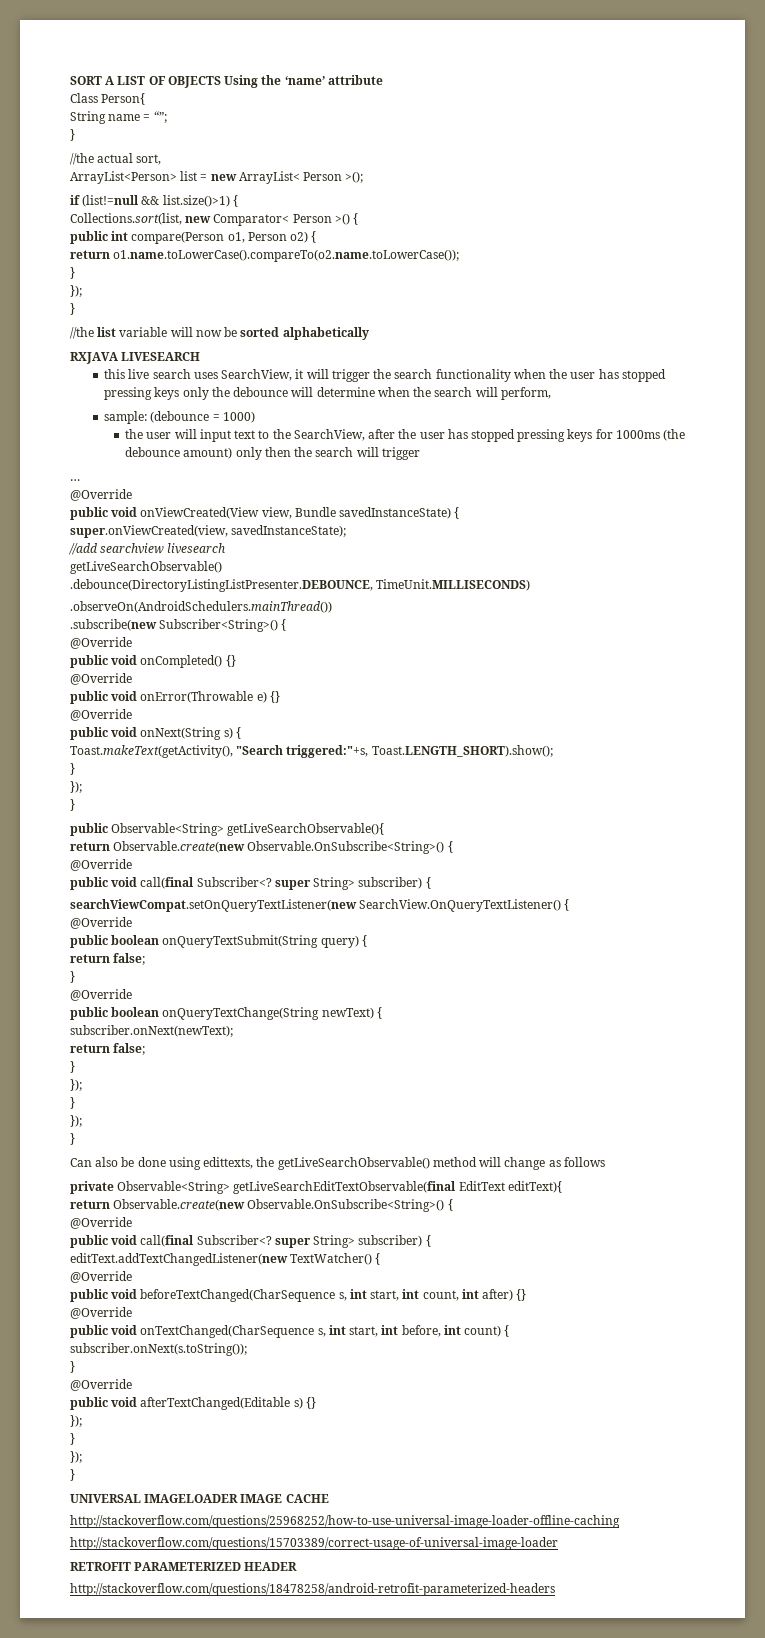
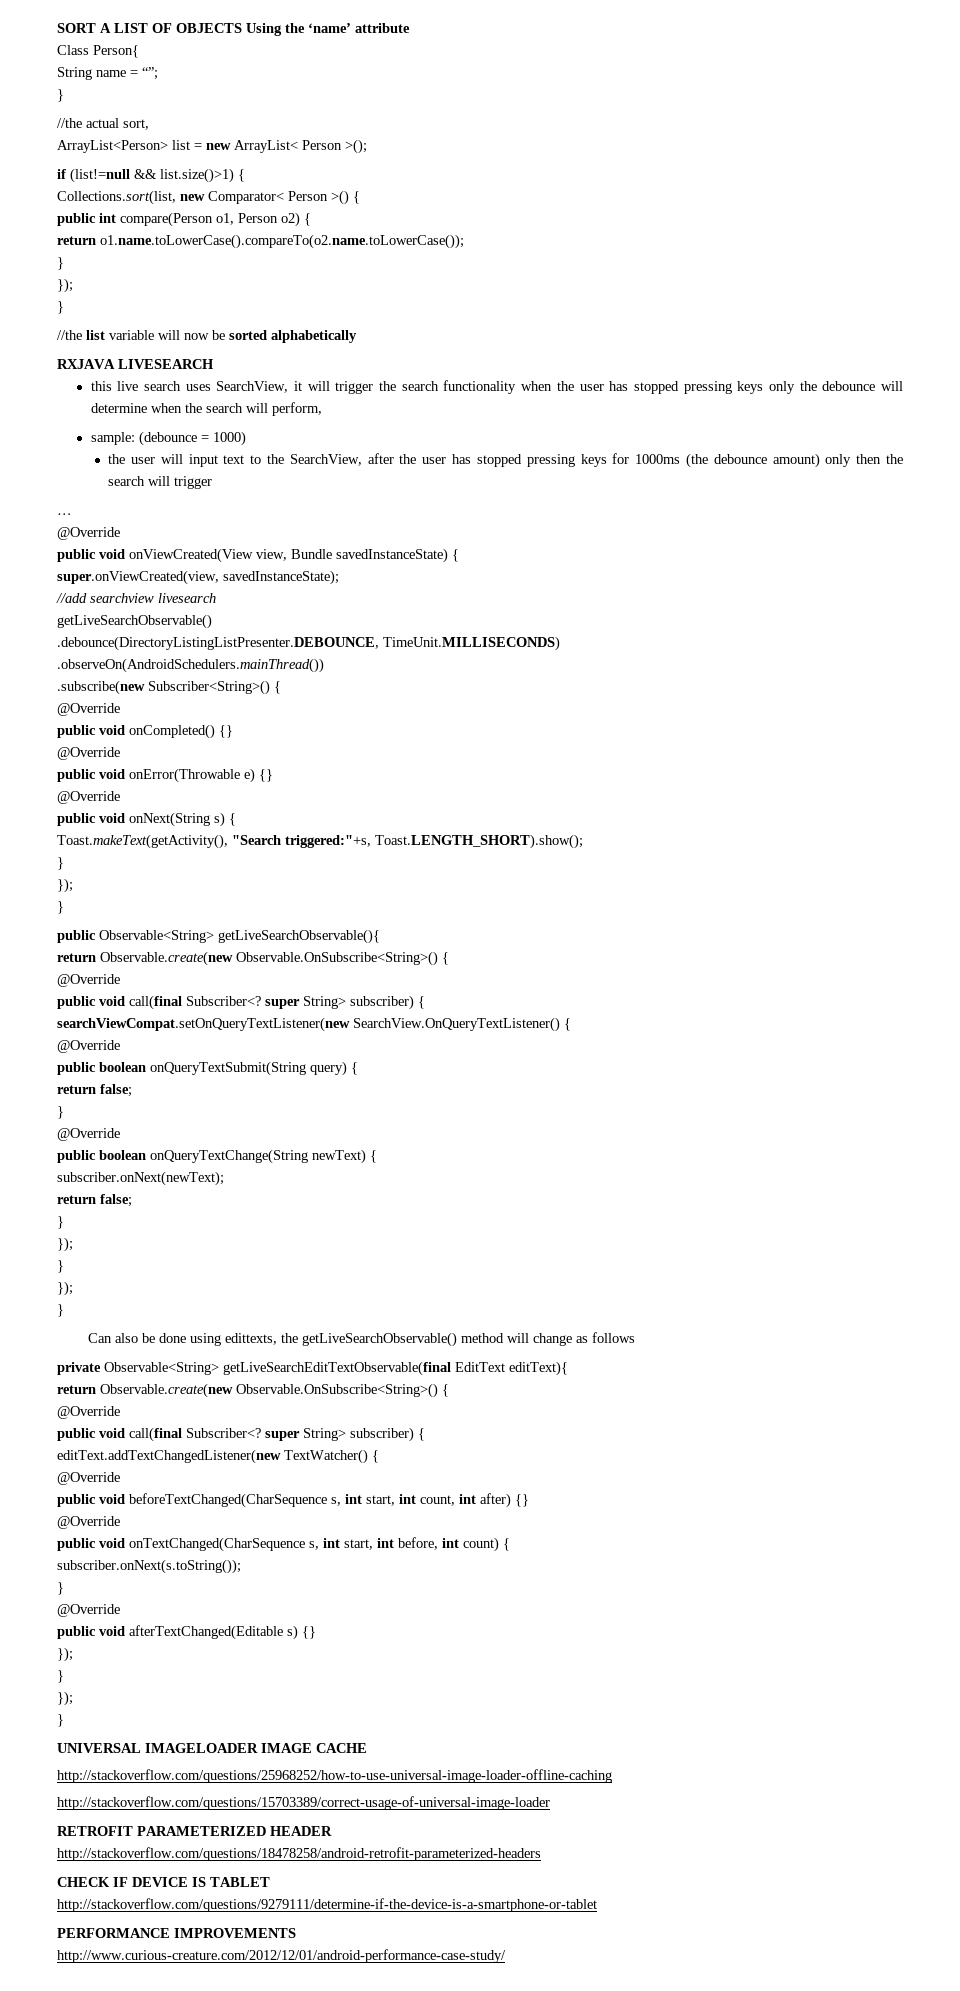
(555, 1589) none -> [57,1877,270,1887] [57,1898,597,1912] [57,1928,296,1938] [57,1949,506,1963] // CHECK IF DEVICE IS TABLET // http://stackoverflow.com/questions/9279111/determine-if-the-device-is-a-smartphone-or-tablet // PERFORMANCE IMPROVEMENTS // http://www.curious-creature.com/2012/12/01/android-performance-case-study/

